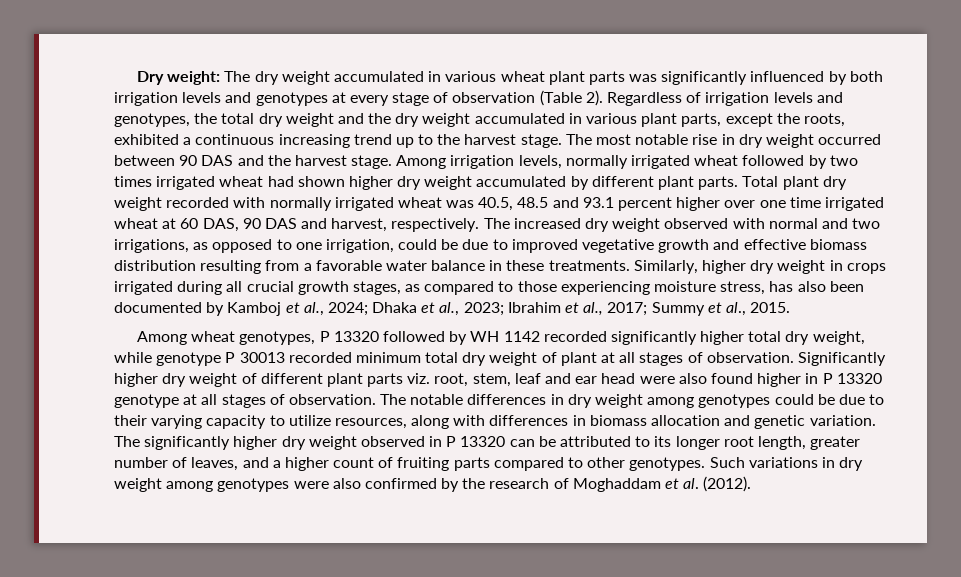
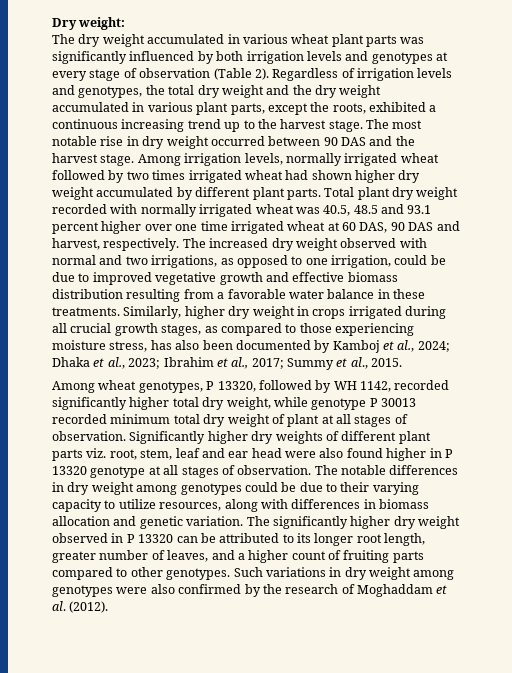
(221, 78) none -> (126, 23) //
[333,331,379,342] 13320 -> [217,381,256,392] 13320,
[503,331,540,342] 1142 -> [360,381,391,392] 1142,
[189,373,238,387] weight -> [275,431,323,444] weights

